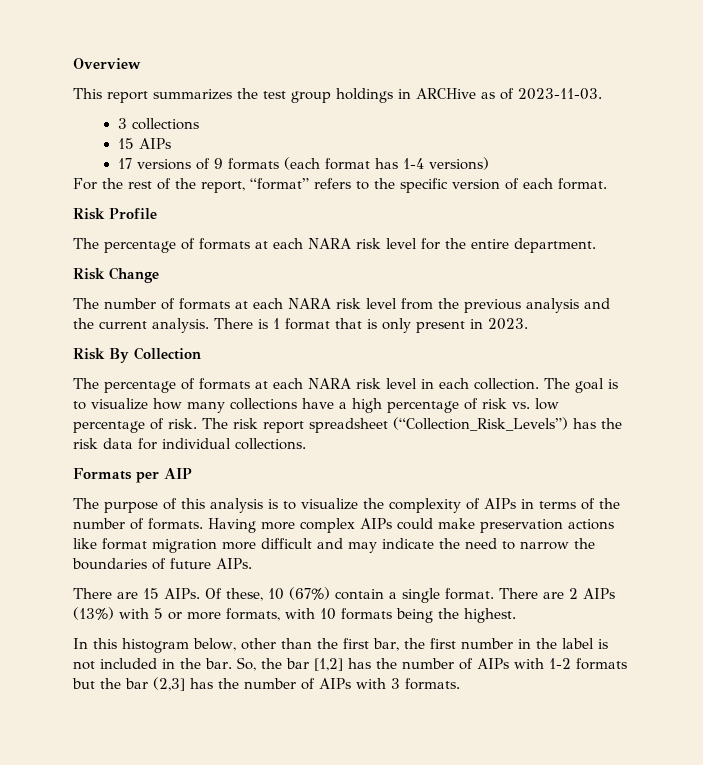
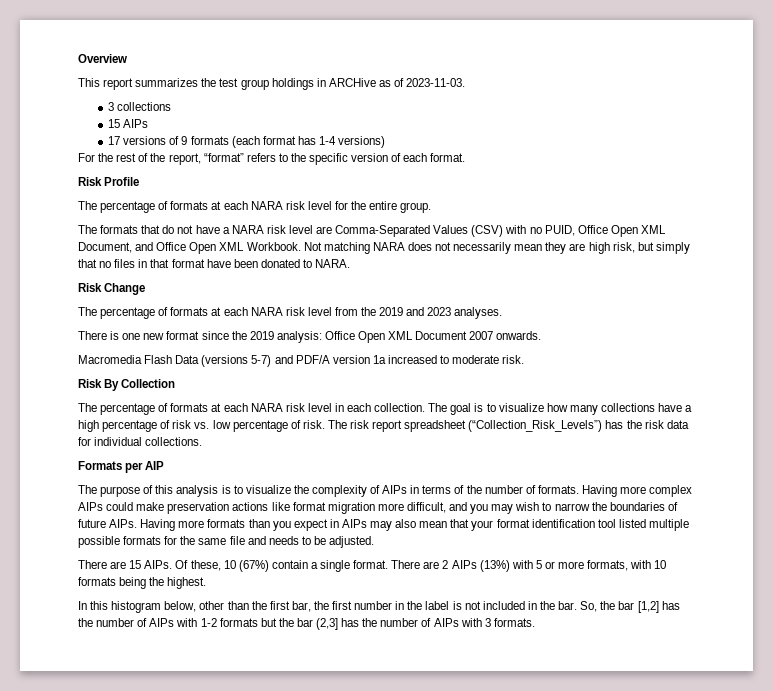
[514,238,596,253] department. -> [400,202,432,213] [78,225,666,237] [78,242,690,254] [78,259,351,268] group. // The formats that do not have a NARA risk level are Comma-Separated Values (CSV) with no PUID, Office Open XML Document, and Office Open XML Workbook. Not matching NARA does not necessarily mean they are high risk, but simply that no files in that format have been donated to NARA.
[104,298,156,309] number -> [100,307,156,319] percentage
[464,298,610,313] [73,318,528,333] previous analysis and the current analysis. There is 1 format that is only present in 2023. -> [379,307,503,319] [78,331,542,343] [78,355,525,367] 2019 and 2023 analyses. // There is one new format since the 2019 analysis: Office Open XML Document 2007 onwards. // Macromedia Flash Data (versions 5-7) and PDF/A version 1a increased to moderate risk.
[261,538,497,553] difficult and may indicate the need -> [406,502,540,514] difficult, and you may wish
(252, 563) none -> [140,519,689,531] [78,536,375,548] Having more formats than you expect in AIPs may also mean that your format identification tool listed multiple possible formats for the same file and needs to be adjusted.

